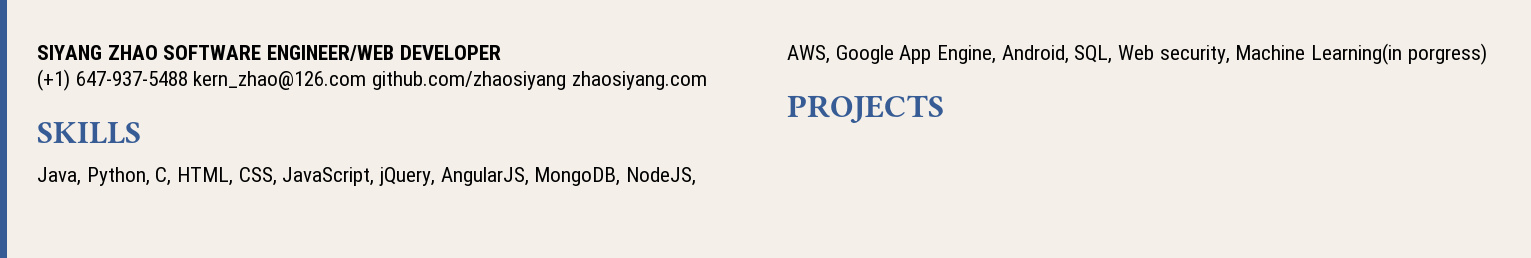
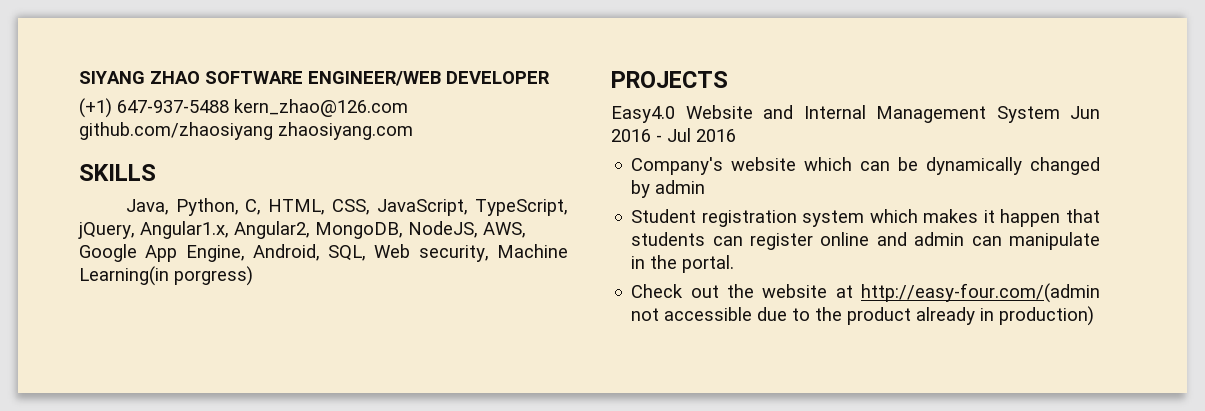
[379,167,529,186] jQuery, AngularJS, -> [475,199,569,216] [78,221,310,239] TypeScript, jQuery, Angular1.x, Angular2,
(944, 109) none -> [611,105,1100,123] [611,128,736,142] [631,157,1100,175] [631,180,706,198] [631,209,1100,227] [631,232,1100,250] [631,255,735,273] [631,283,1100,303] [631,306,1095,326] // Easy4.0 Website and Internal Management System Jun 2016 - Jul 2016 // Company's website which can be dynamically changed by admin // Student registration system which makes it happen that students can register online and admin can manipulate in the portal. // Check out the website at http://easy-four.com/(admin not accessible due to the product already in production)

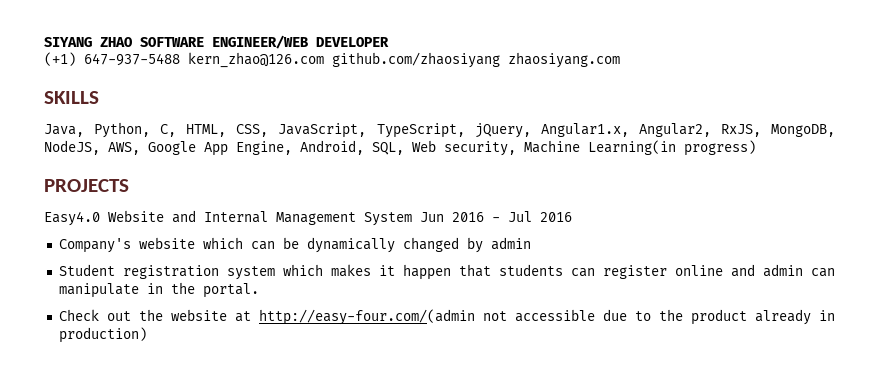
(310, 230) none -> [720,124,761,137] RxJS,
[174,266,253,286] porgress) -> [684,140,756,156] progress)

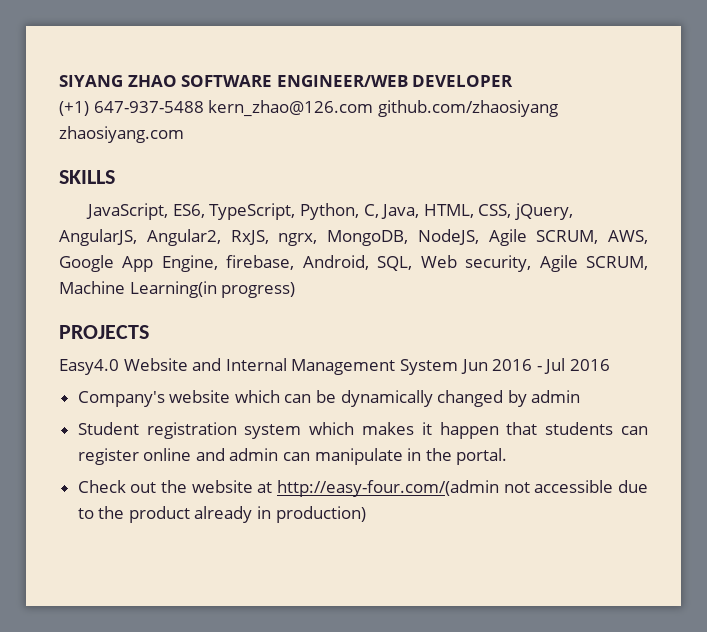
[44,124,84,137] Java, -> [86,203,296,220] JavaScript, ES6, TypeScript,
(177, 130) none -> [381,204,420,219] Java,
[278,123,629,138] JavaScript, TypeScript, jQuery, Angular1.x, -> [514,203,573,220] [59,229,137,246] jQuery, AngularJS,
(761, 130) none -> [278,233,318,246] ngrx,
(100, 147) none -> [488,229,599,246] Agile SCRUM,
(292, 148) none -> [226,255,295,270] firebase,
(516, 148) none -> [539,255,648,272] Agile SCRUM,

